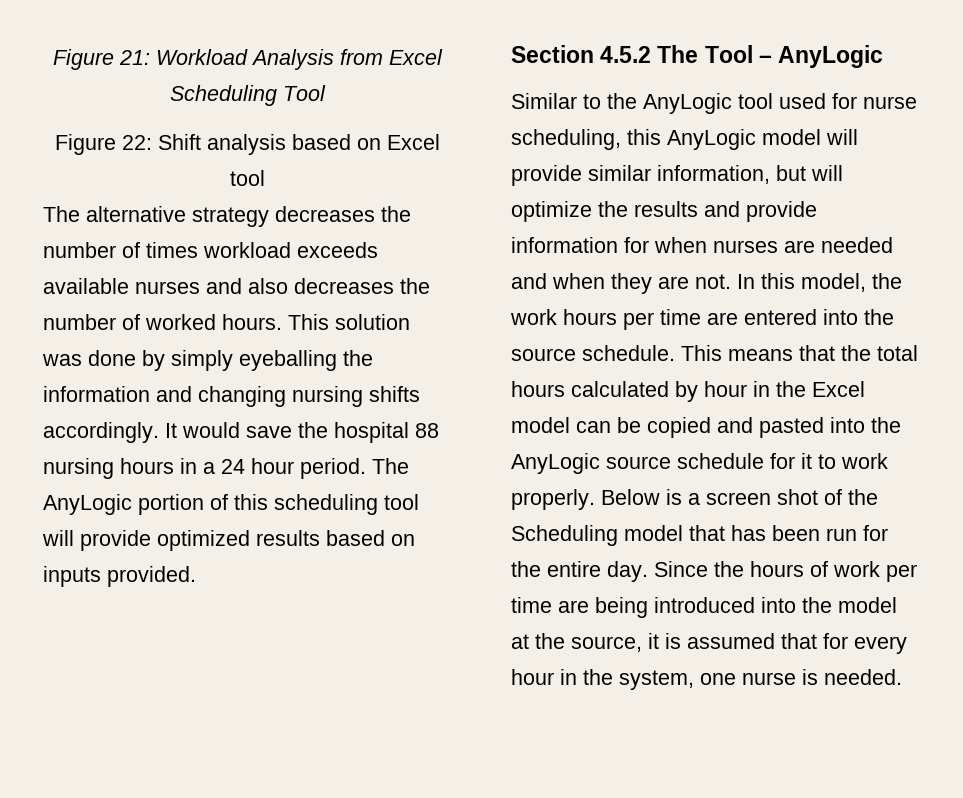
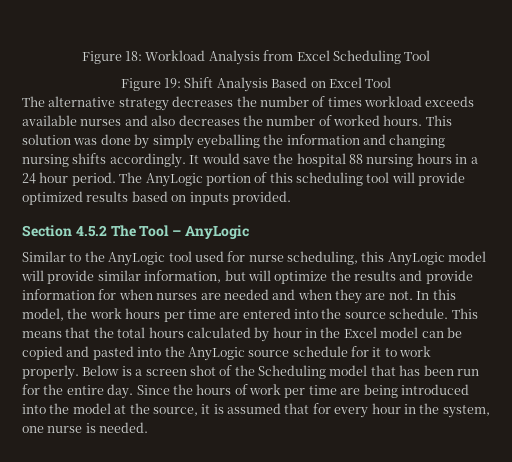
[53,49,150,70] Figure 21: -> [81,51,143,64] Figure 18:
[122,134,351,155] 22: Shift analysis based -> [164,77,308,92] 19: Shift Analysis Based
[230,170,265,186] tool -> [365,77,392,88] Tool

